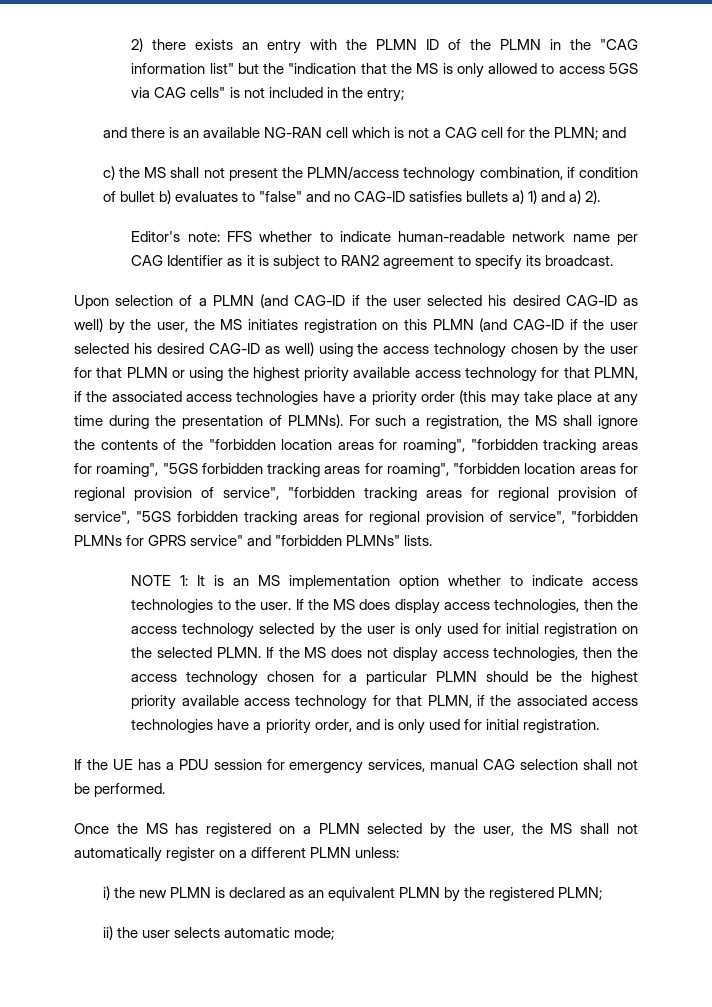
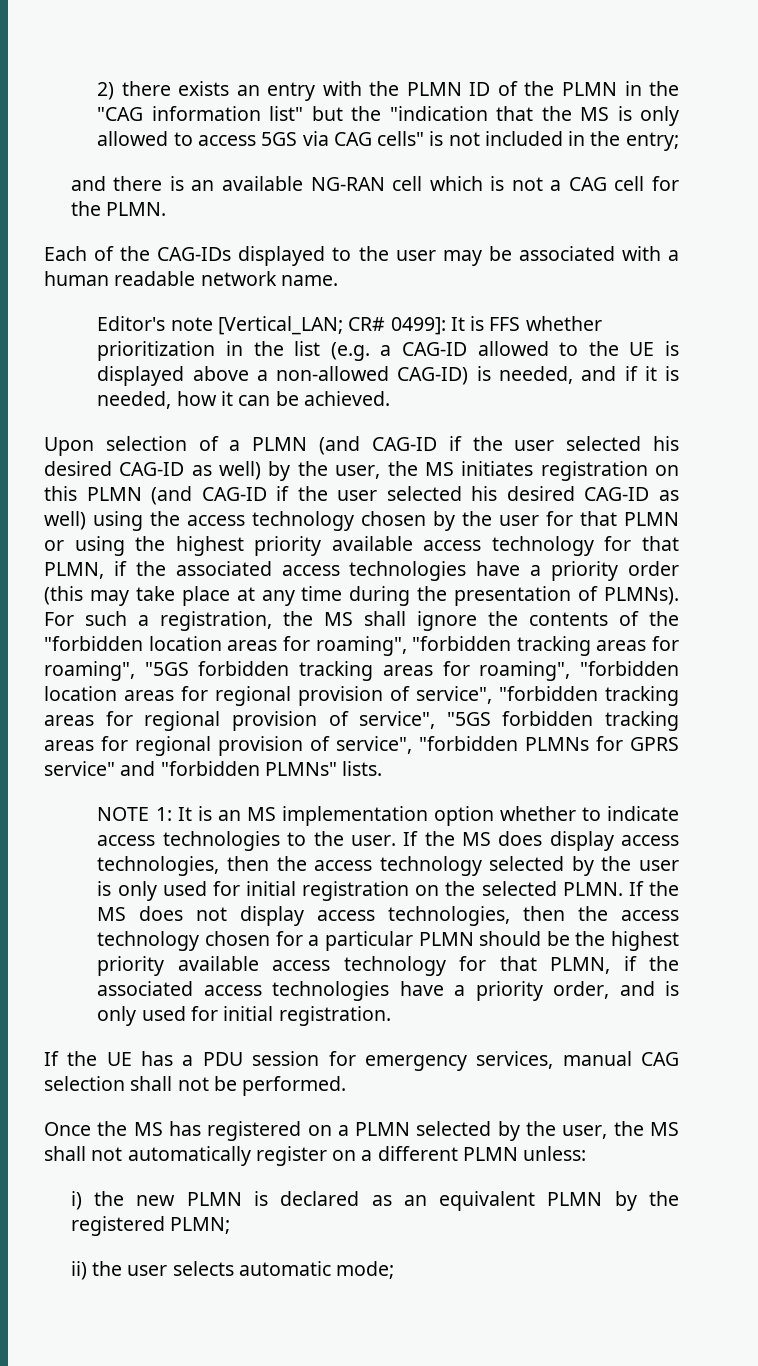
[554,127,627,140] [102,166,638,182] [102,190,601,204] [131,231,638,245] [131,255,613,270] PLMN; and // c) the MS shall not present the PLMN/access technology combination, if condition of bullet b) evaluates to "false" and no CAG-ID satisfies bullets a) 1) and a) 2). // Editor's note: FFS whether to indicate human-readable network name per CAG Identifier as it is subject to RAN2 agreement to specify its broadcast. -> [105,202,166,216] [44,246,679,266] [44,271,338,286] [97,316,602,335] [97,341,680,361] [97,366,679,386] [97,391,390,409] PLMN. // Each of the CAG-IDs displayed to the user may be associated with a human readable network name. // Editor's note [Vertical_LAN; CR# 0499]: It is FFS whether prioritization in the list (e.g. a CAG-ID allowed to the UE is displayed above a non-allowed CAG-ID) is needed, and if it is needed, how it can be achieved.

